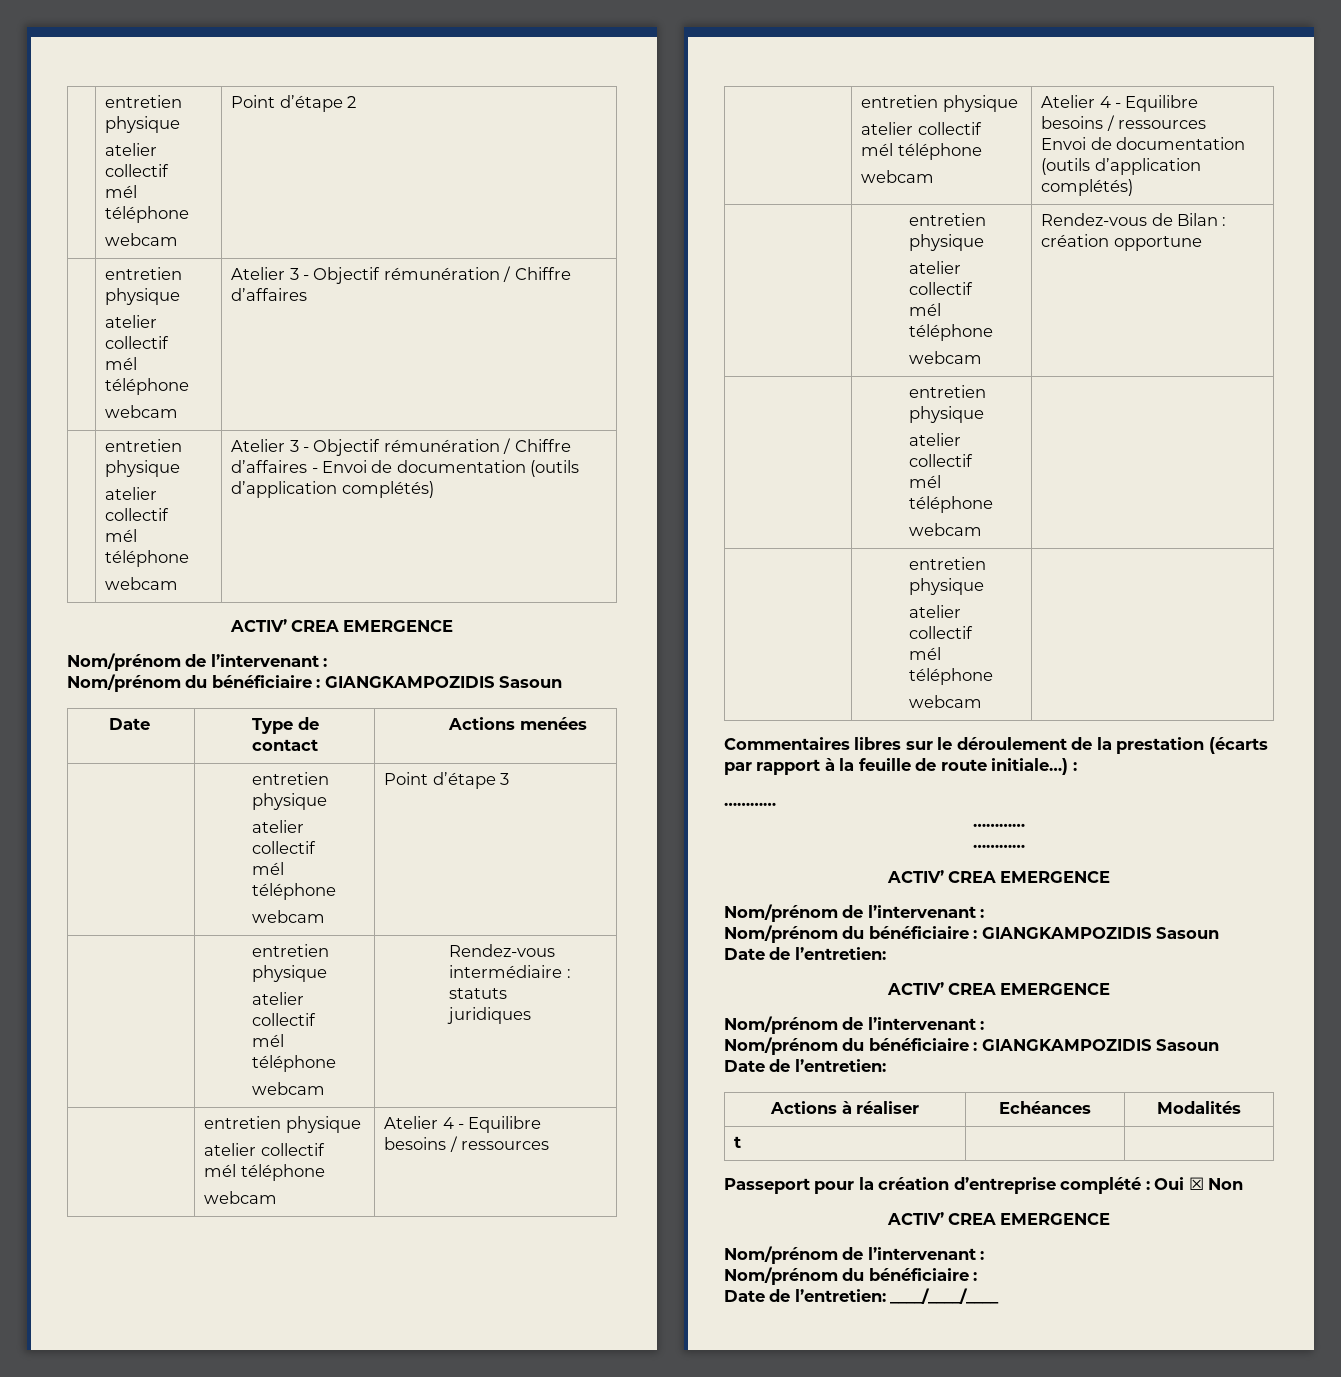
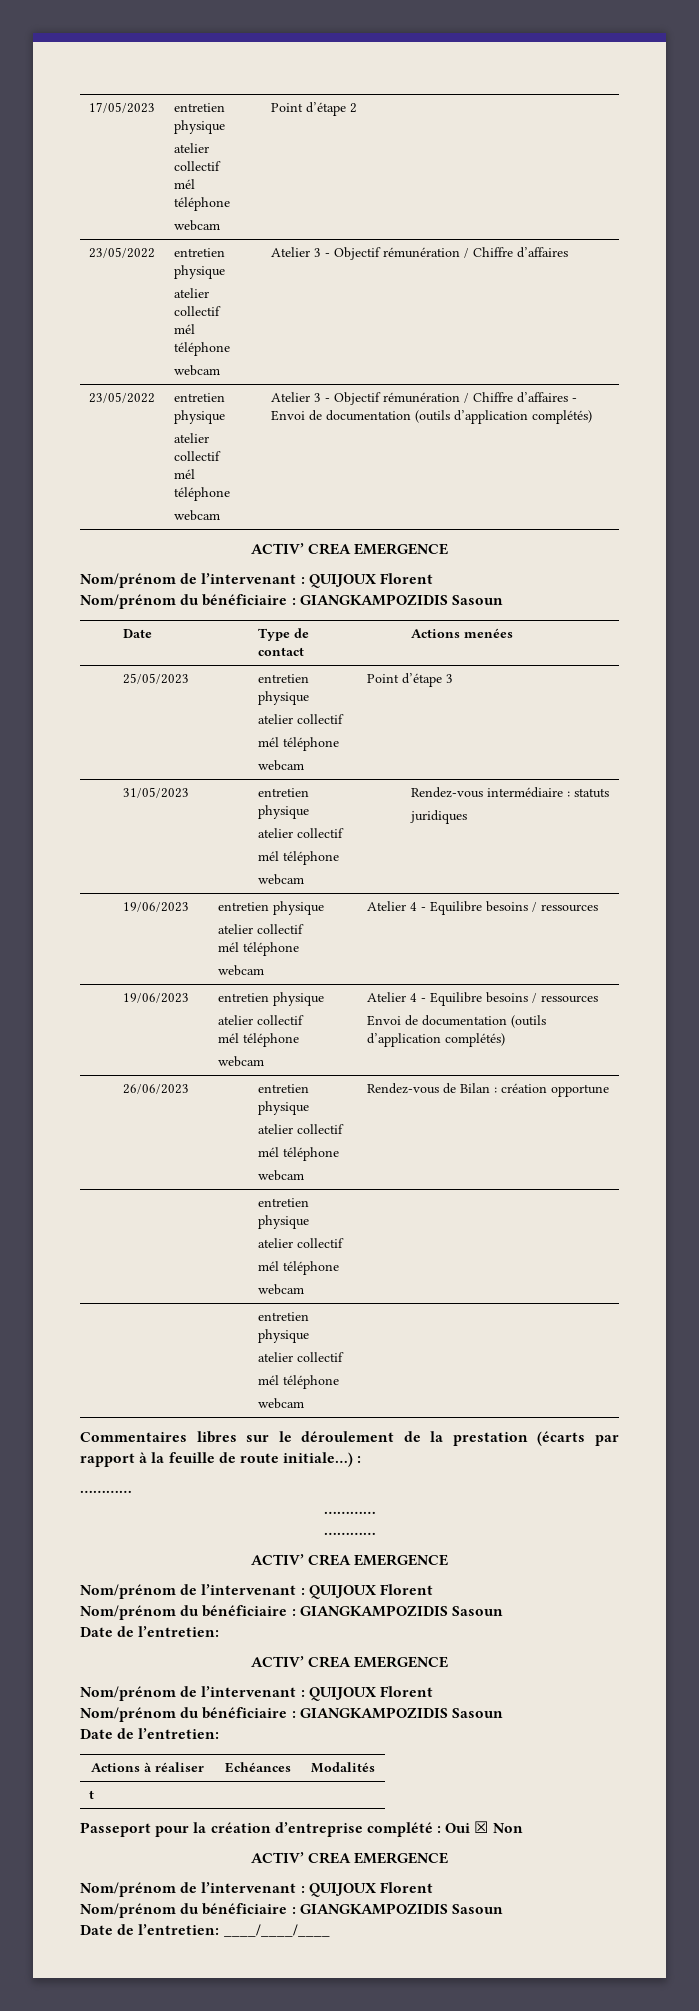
(105, 101) none -> [89,102,156,113] 17/05/2023
(357, 102) none -> [89,247,156,258] 23/05/2022
(308, 294) none -> [89,392,156,403] 23/05/2022
(328, 662) none -> [308,573,433,588] QUIJOUX Florent
(587, 723) none -> [122,673,189,684] 25/05/2023
(510, 779) none -> [122,787,189,798] 31/05/2023
(532, 1015) none -> [122,902,189,912] 19/06/2023
(550, 1145) none -> [122,993,189,1003] 19/06/2023
(1134, 187) none -> [122,1084,189,1094] 26/06/2023
(985, 913) none -> [308,1584,433,1599] QUIJOUX Florent
(985, 1025) none -> [308,1686,433,1701] QUIJOUX Florent
[724,1267,978,1285] // Nom/prénom du bénéficiaire : -> [308,1882,433,1897] [80,1903,503,1918] QUIJOUX Florent // Nom/prénom du bénéficiaire : GIANGKAMPOZIDIS Sasoun

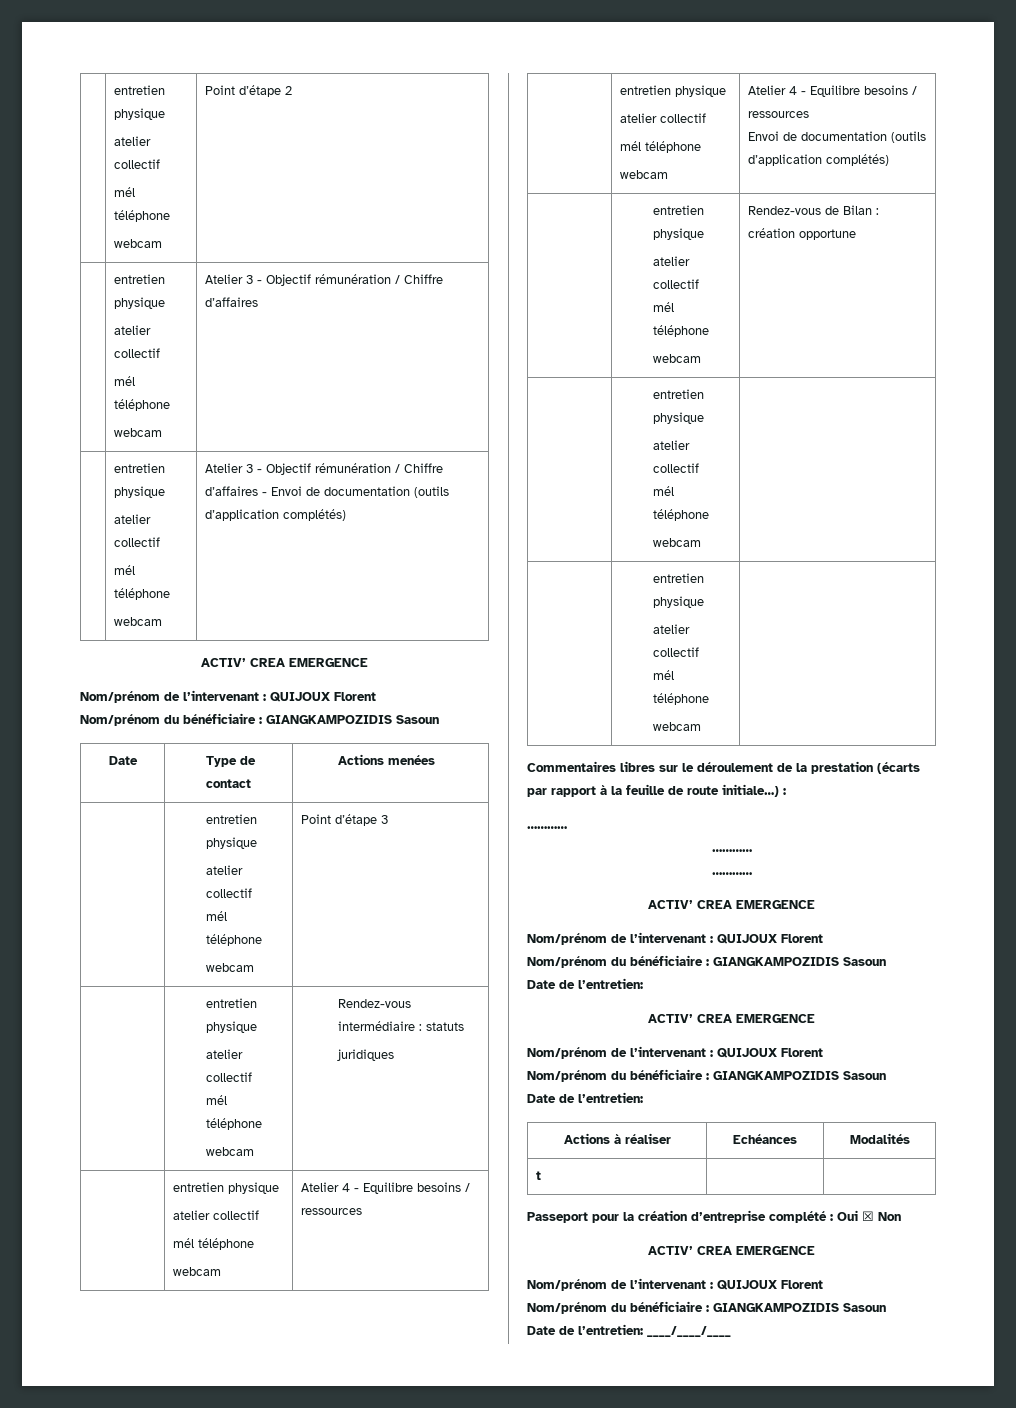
[89,102,156,113] 17/05/2023 -> (114, 90) none
[89,247,156,258] 23/05/2022 -> (293, 90) none
[89,392,156,403] 23/05/2022 -> (259, 302) none
[122,673,189,684] 25/05/2023 -> (436, 760) none
[122,787,189,798] 31/05/2023 -> (389, 819) none
[122,902,189,912] 19/06/2023 -> (395, 1055) none
[122,993,189,1003] 19/06/2023 -> (363, 1211) none
[122,1084,189,1094] 26/06/2023 -> (890, 160) none

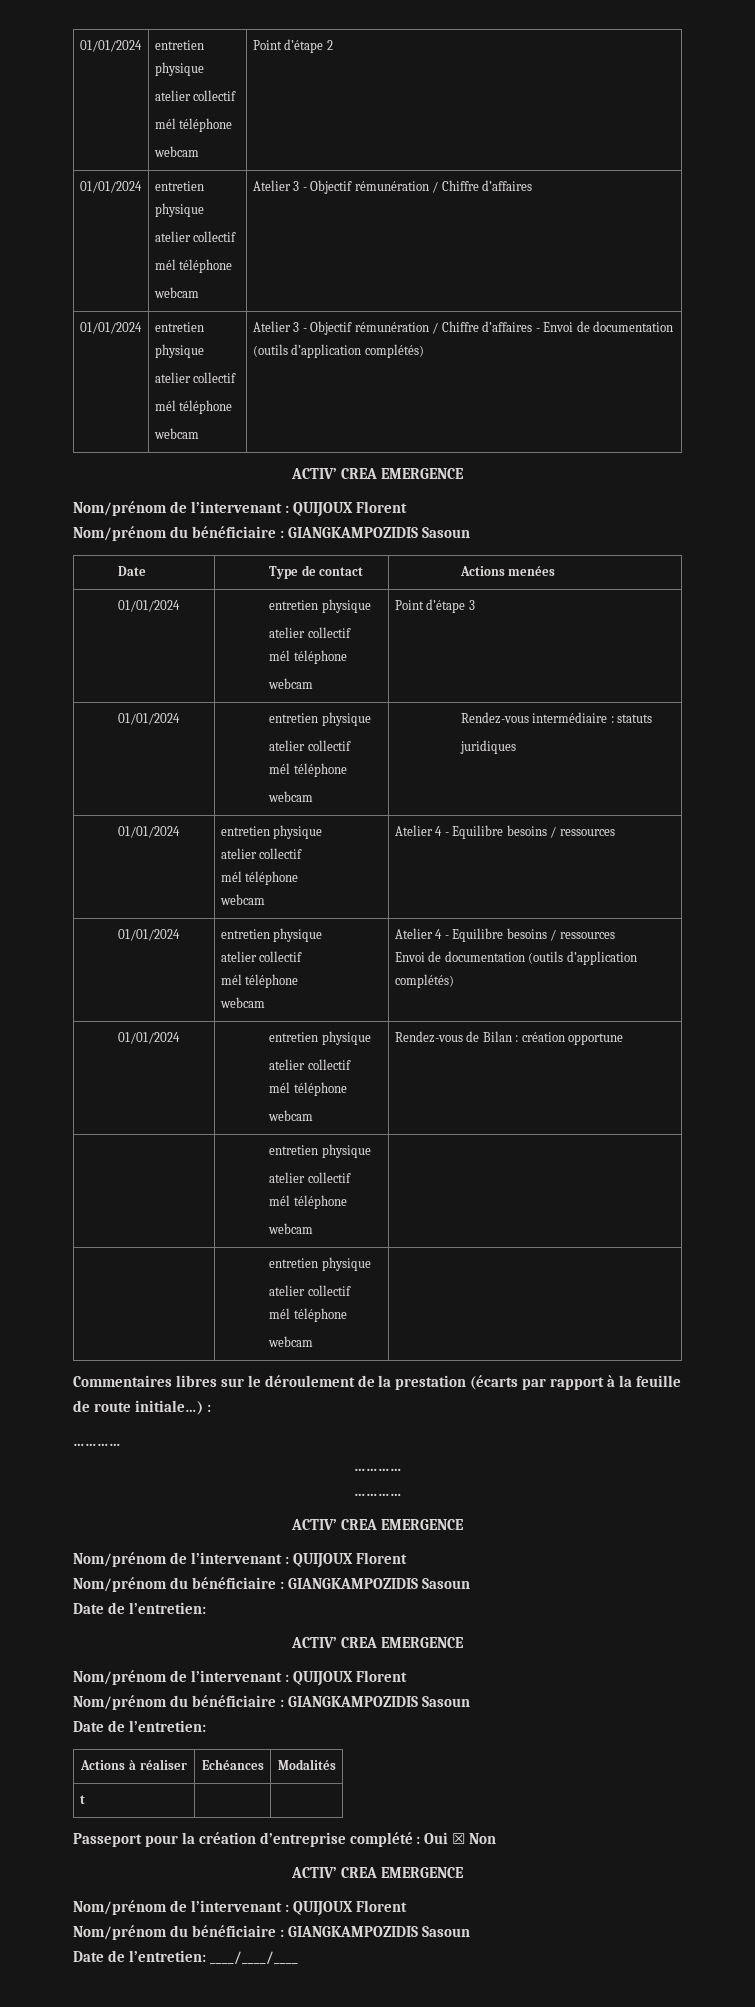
(114, 90) none -> [79,40,142,52] 01/01/2024
(293, 90) none -> [79,181,142,193] 01/01/2024
(259, 302) none -> [79,322,142,334] 01/01/2024
(436, 760) none -> [118,600,181,612] 01/01/2024
(389, 819) none -> [118,713,181,725] 01/01/2024
(395, 1055) none -> [118,826,181,838] 01/01/2024
(363, 1211) none -> [118,929,181,941] 01/01/2024
(890, 160) none -> [118,1032,181,1044] 01/01/2024

